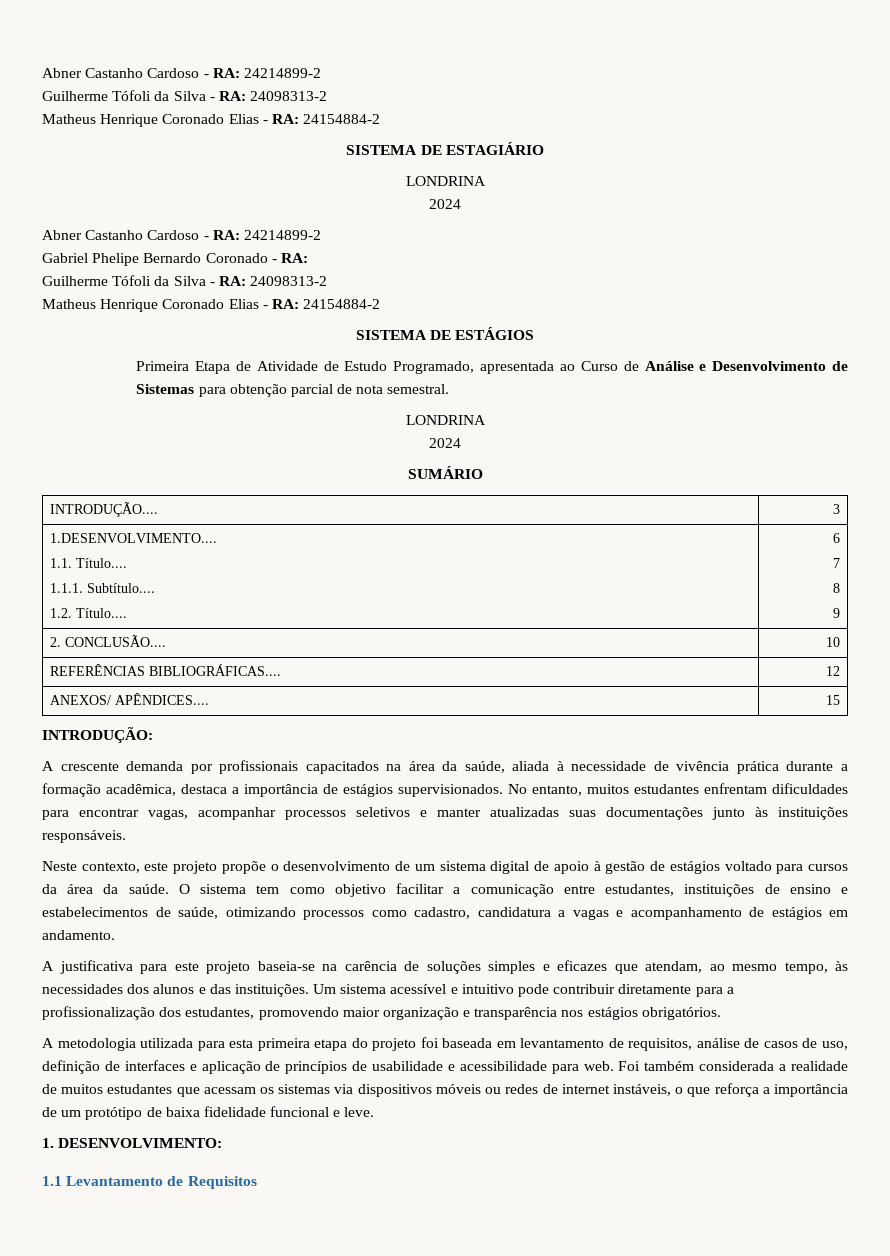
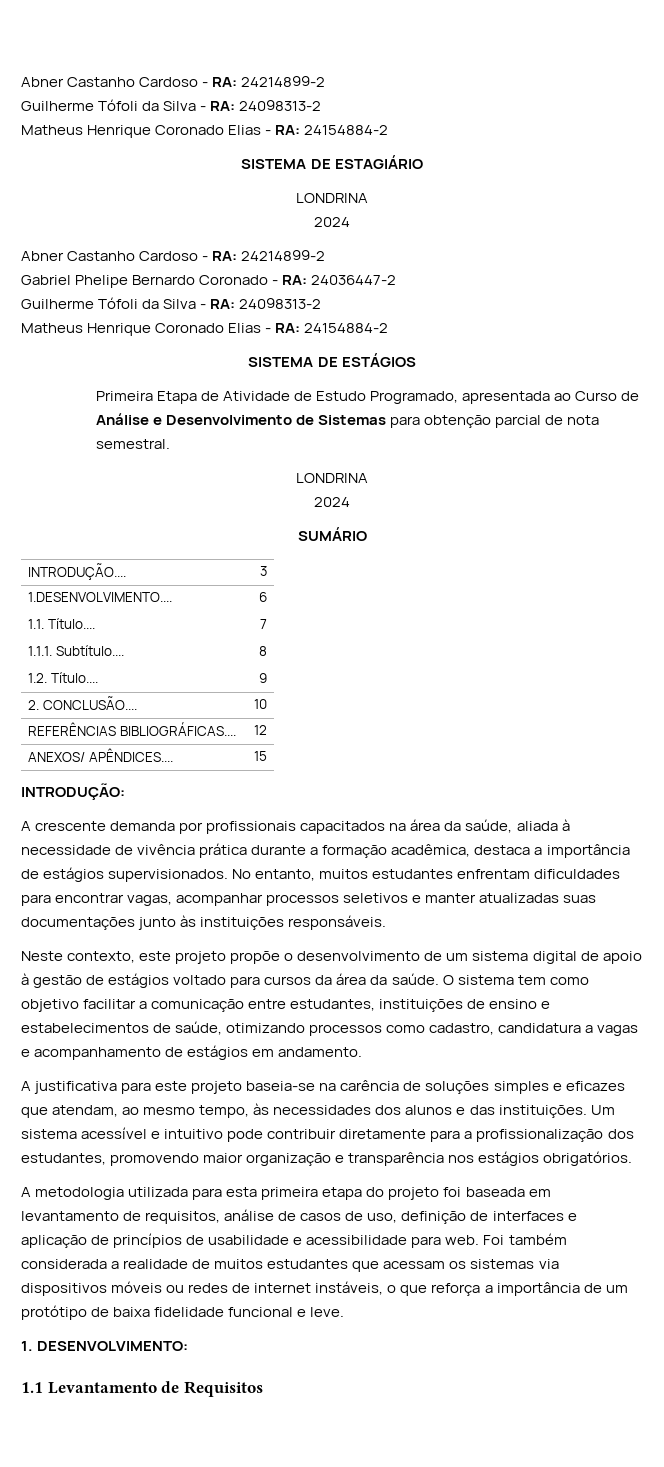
(308, 258) none -> [311,275,397,285] 24036447-2

